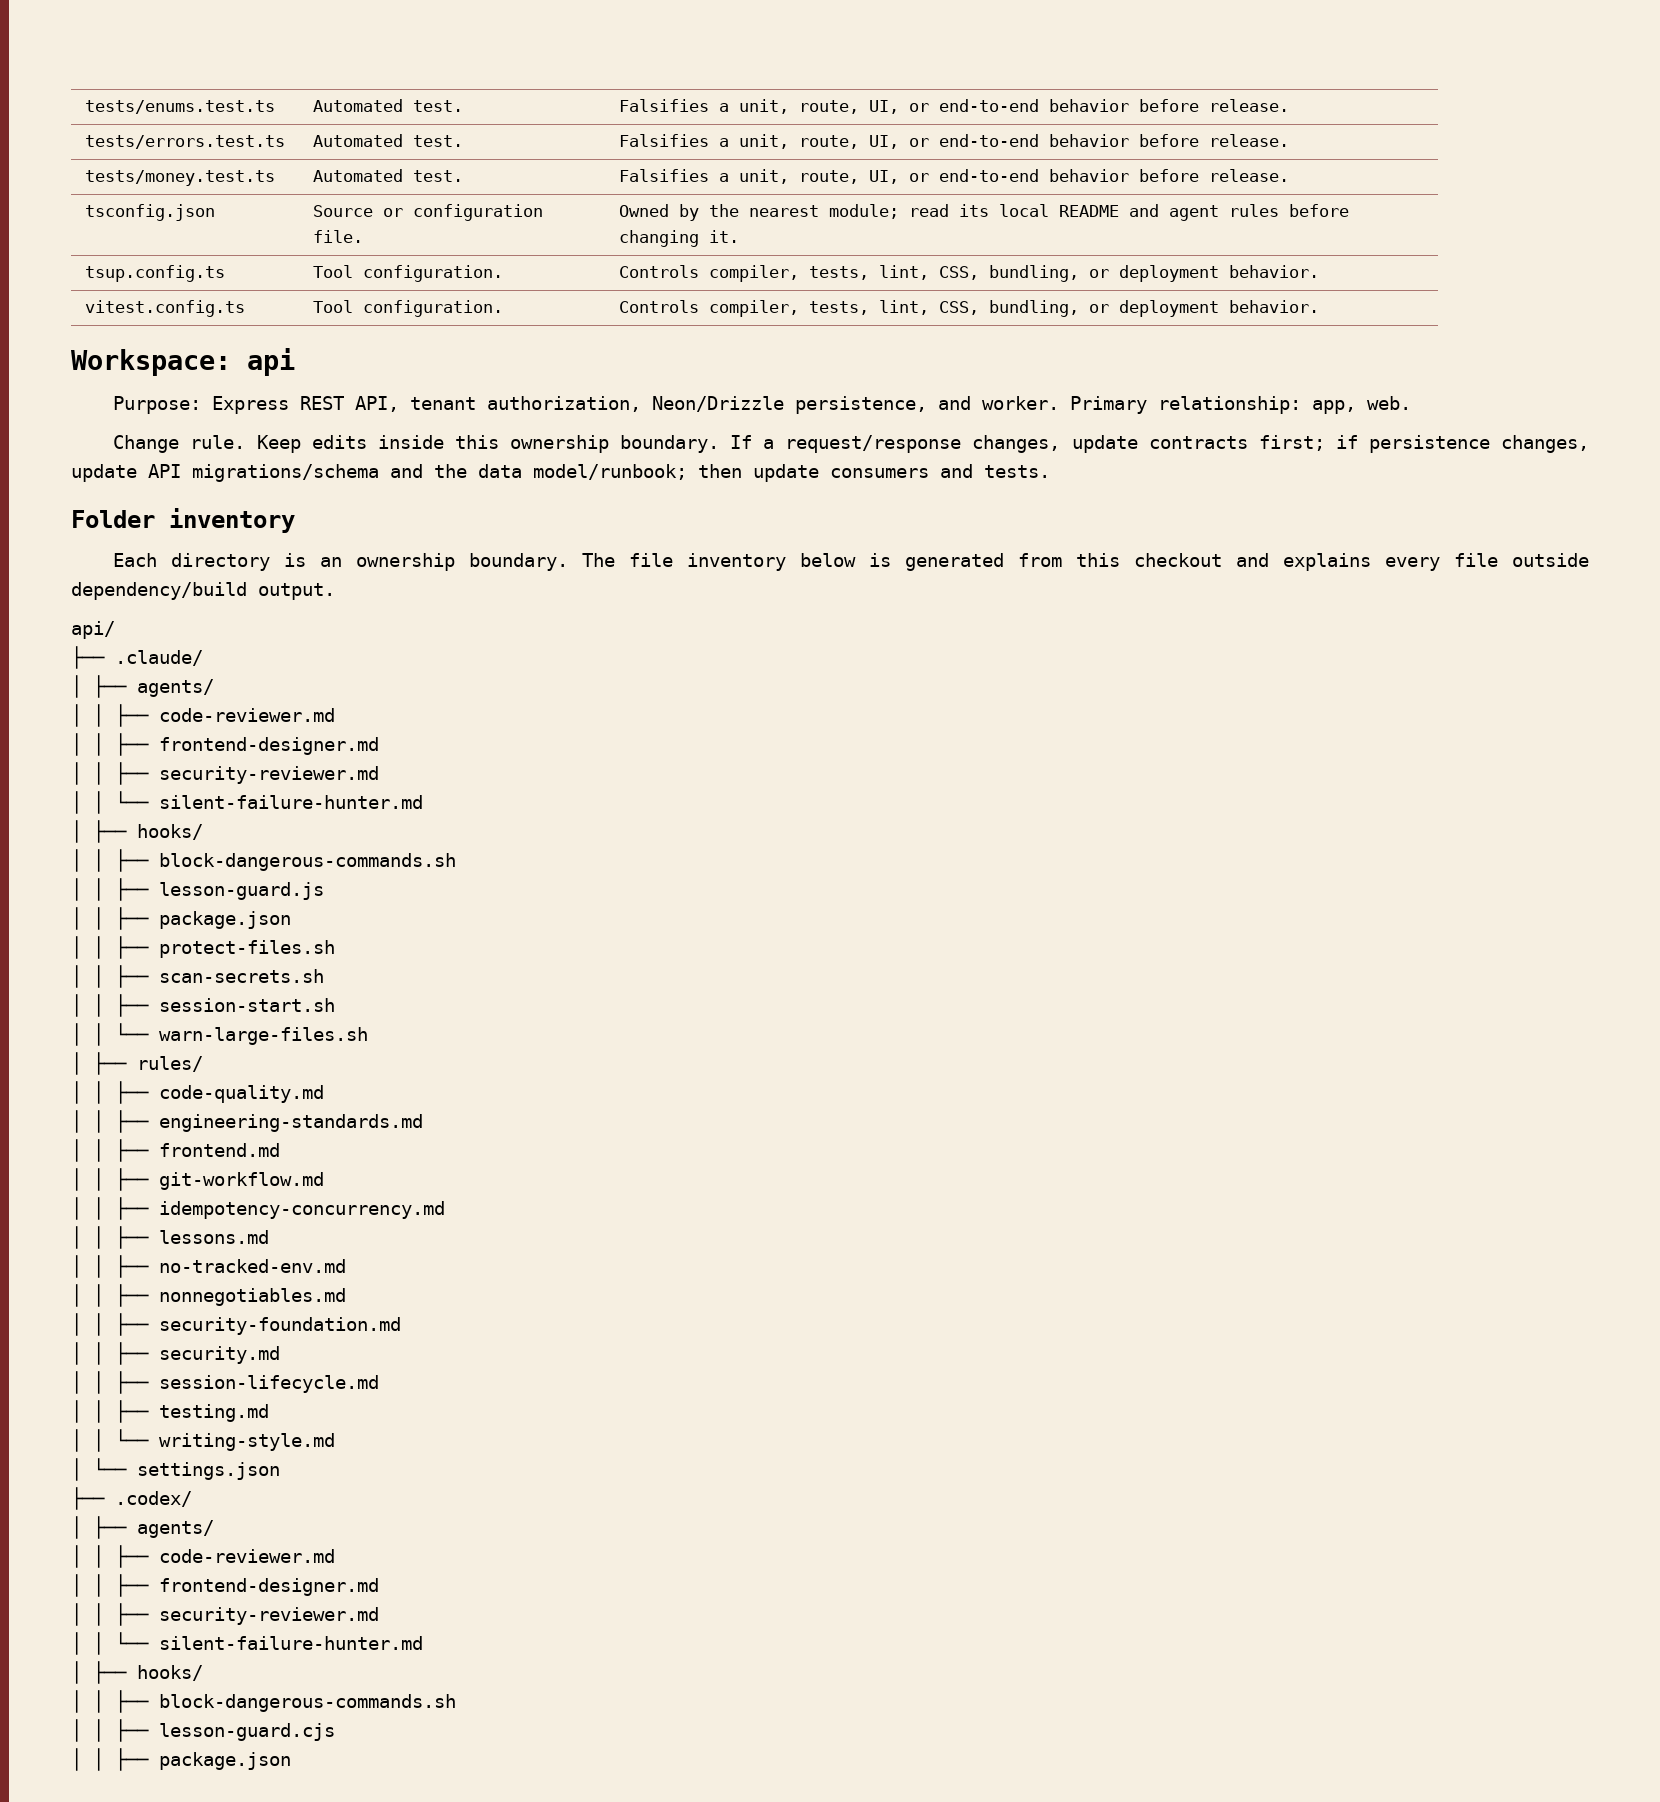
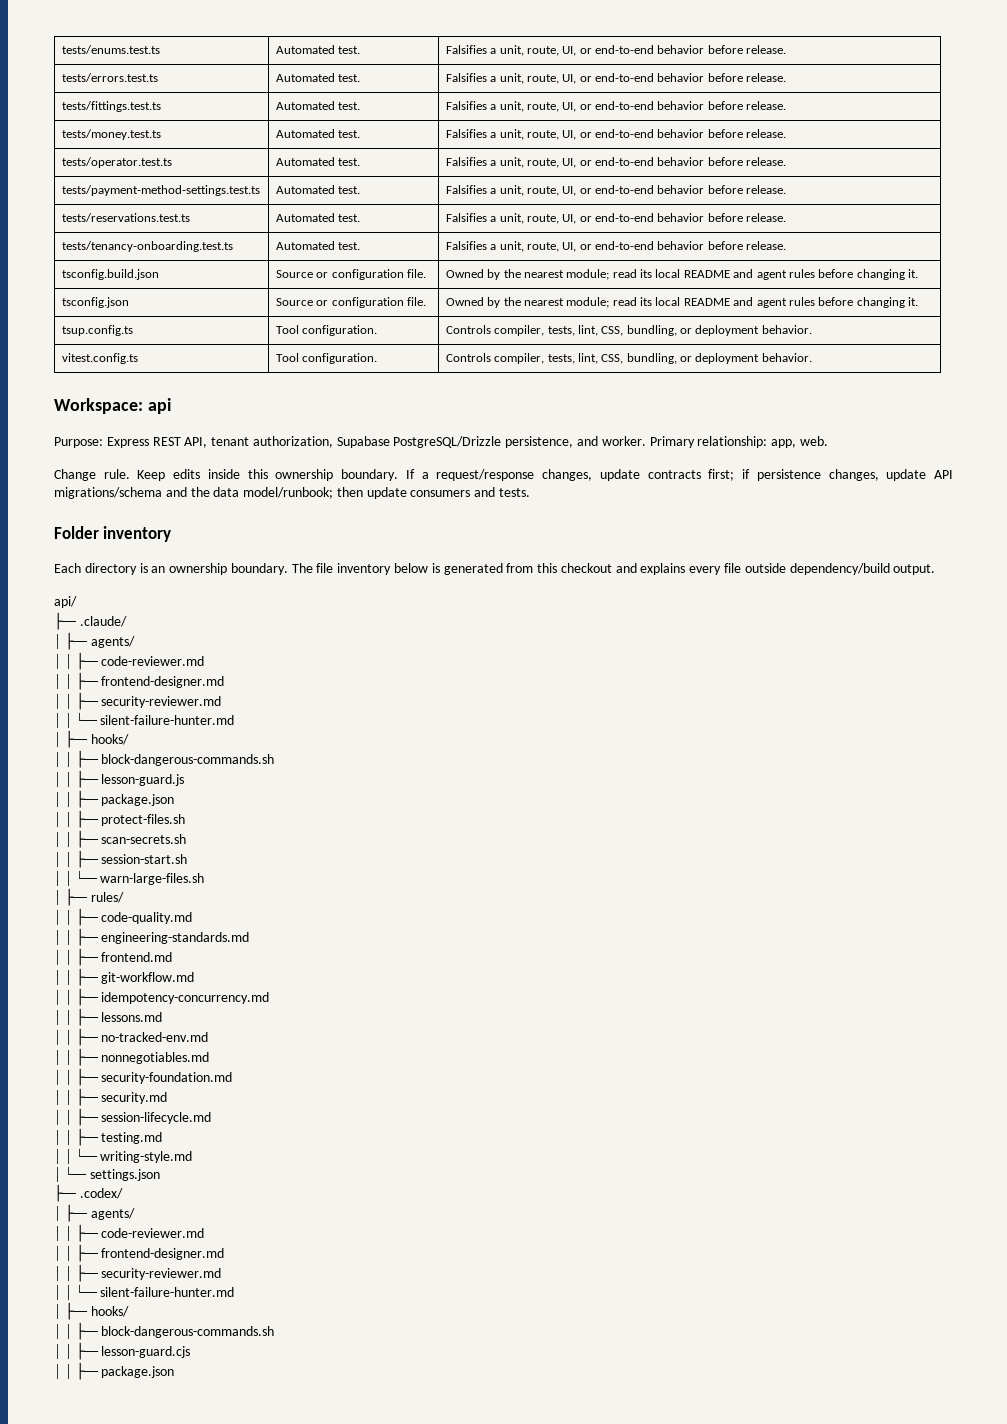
(1289, 140) none -> [61,101,161,112] [275,101,361,110] [445,101,787,112] // tests/fittings.test.ts | Automated test. | Falsifies a unit, route, UI, or end-to-end behavior before release.
(1289, 175) none -> [61,157,172,168] [275,157,361,166] [445,157,787,168] [61,185,260,196] [275,185,361,194] [445,185,787,196] [61,213,190,222] [275,213,361,222] [445,213,787,224] [61,241,233,252] [275,241,361,250] [445,241,787,252] [61,269,159,280] [275,269,426,280] [445,269,919,280] // tests/operator.test.ts | Automated test. | Falsifies a unit, route, UI, or end-to-end behavior before release. // tests/payment-method-settings.test.ts | Automated test. | Falsifies a unit, route, UI, or end-to-end behavior before release. // tests/reservations.test.ts | Automated test. | Falsifies a unit, route, UI, or end-to-end behavior before release. // tests/tenancy-onboarding.test.ts | Automated test. | Falsifies a unit, route, UI, or end-to-end behavior before release. // tsconfig.build.json | Source or configuration file. | Owned by the nearest module; read its local README and agent rules before changing it.
[652,396,785,412] Neon/Drizzle -> [336,436,502,448] Supabase PostgreSQL/Drizzle

